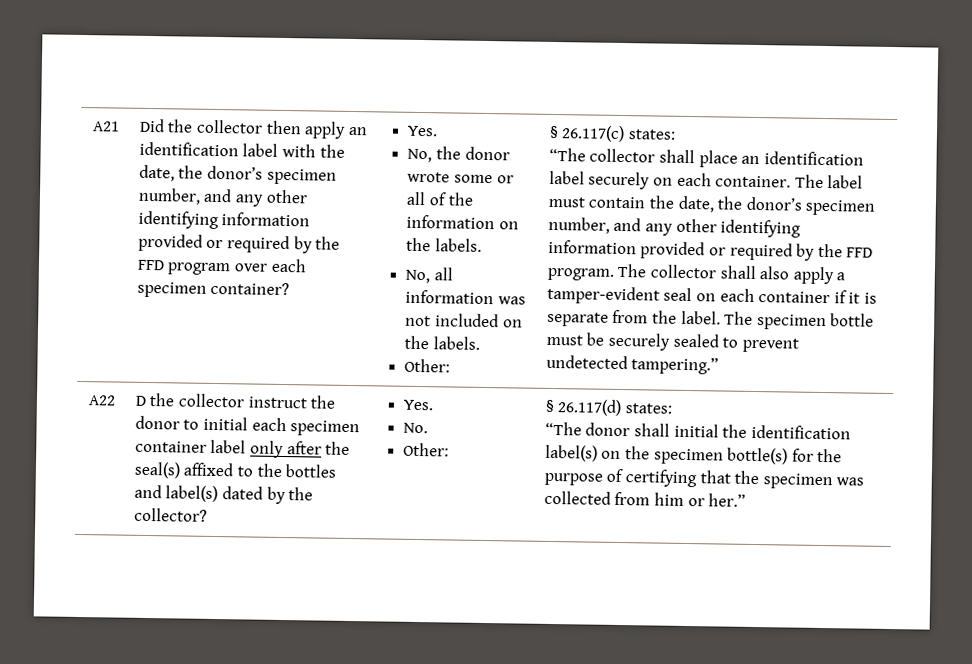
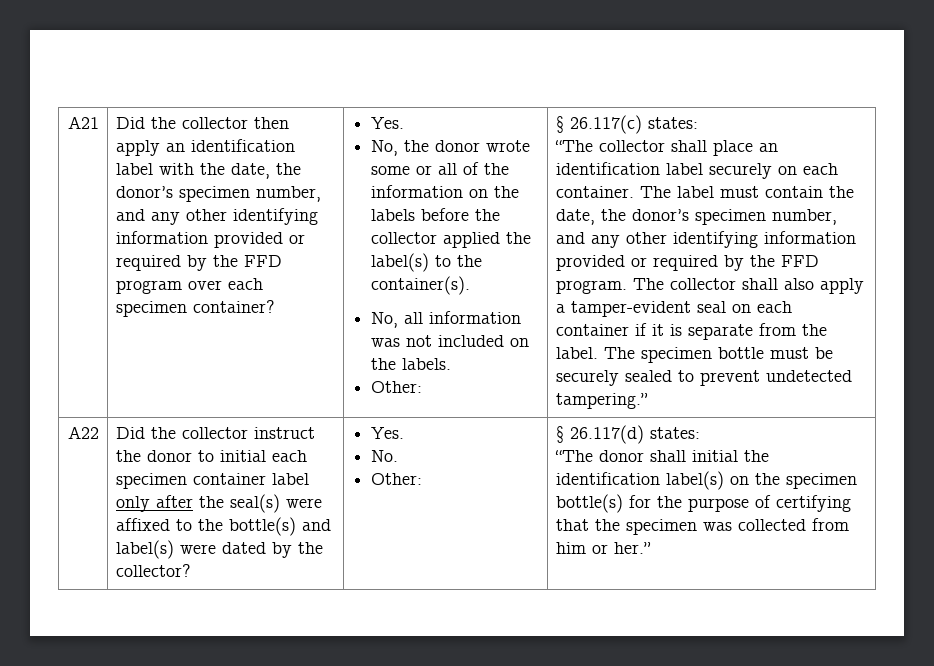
[435,238,483,252] labels. -> [370,208,500,221] [370,232,531,248] [370,253,482,272] [370,276,470,295] labels before the collector applied the label(s) to the container(s).
[134,395,147,406] D -> [115,427,145,439] Did
(181, 470) none -> [285,498,322,508] were
[285,464,338,478] bottles -> [228,517,296,536] bottle(s)
(219, 494) none -> [179,544,216,554] were

